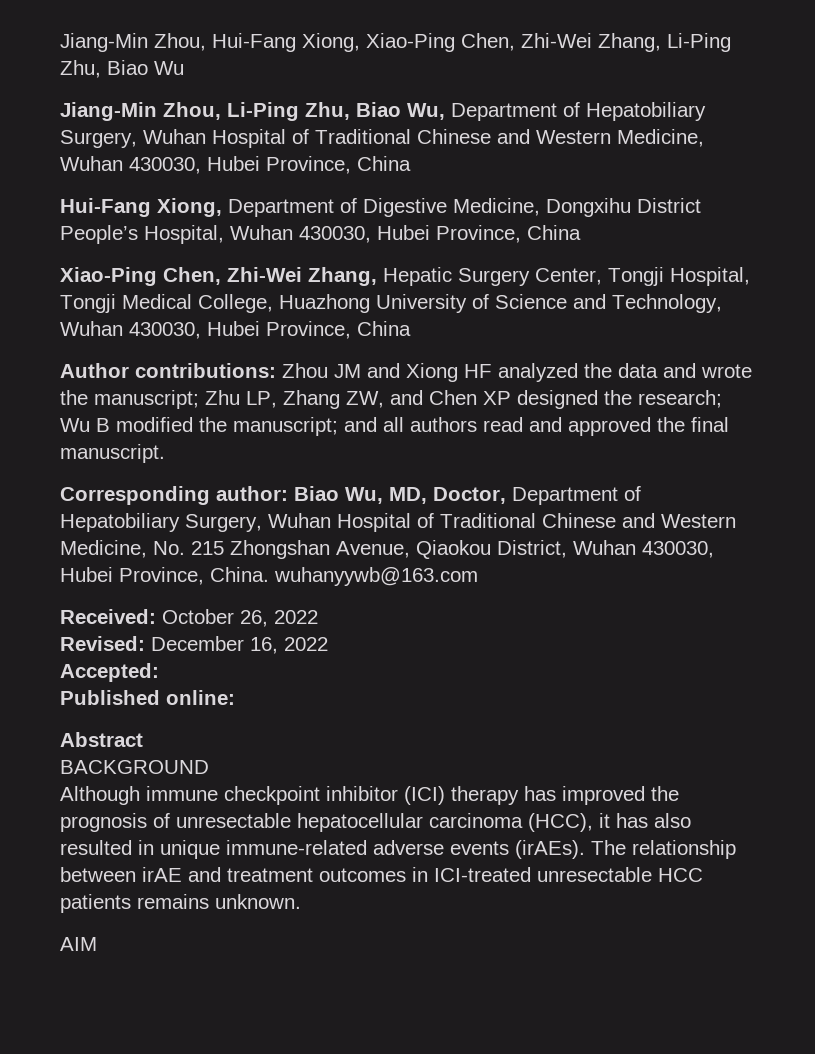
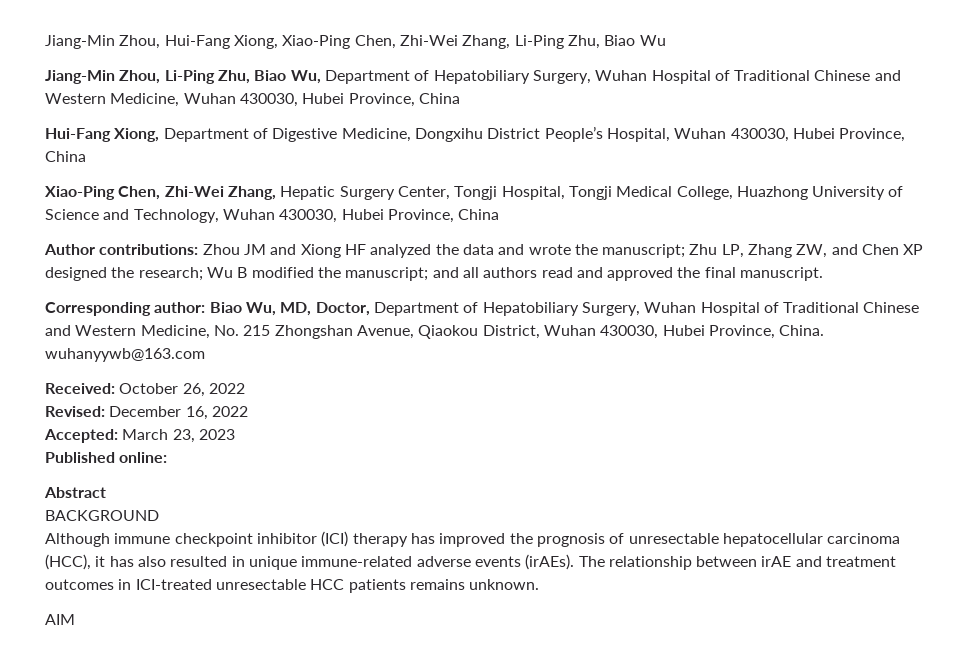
(159, 672) none -> [122,429,235,443] March 23, 2023

